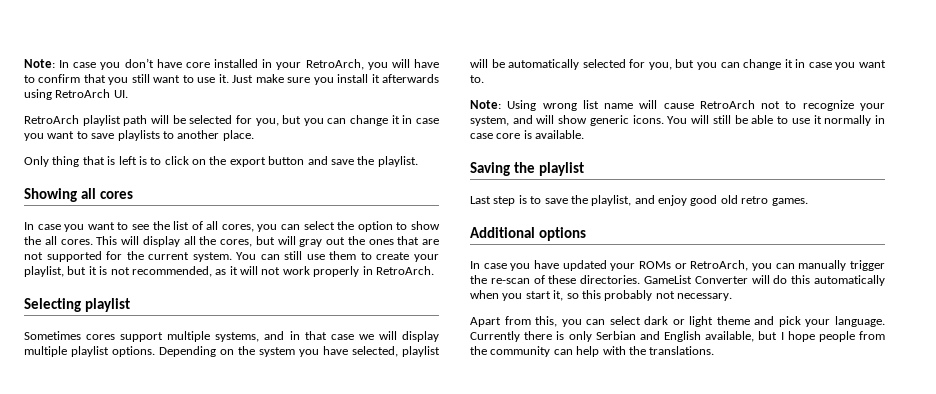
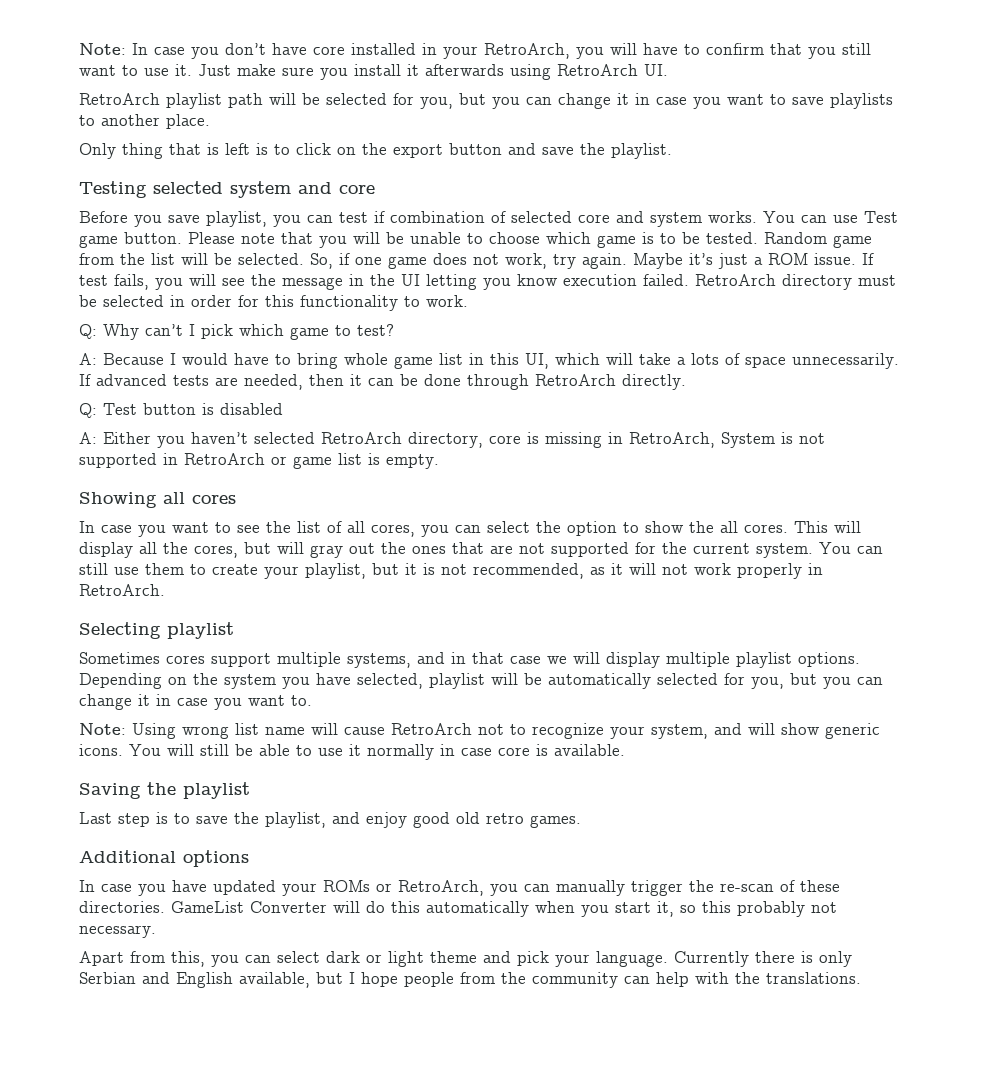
(418, 161) none -> [79,181,375,198] [79,211,898,227] [79,232,872,248] [79,253,874,269] [79,274,896,290] [79,295,468,311] [79,324,394,340] [79,353,899,369] [79,374,686,390] [79,403,283,418] [79,432,825,448] [79,453,439,469] // Testing selected system and core // Before you save playlist, you can test if combination of selected core and system works. You can use Test game button. Please note that you will be unable to choose which game is to be tested. Random game from the list will be selected. So, if one game does not work, try again. Maybe it’s just a ROM issue. If test fails, you will see the message in the UI letting you know execution failed. RetroArch directory must be selected in order for this functionality to work. // Q: Why can’t I pick which game to test? // A: Because I would have to bring whole game list in this UI, which will take a lots of space unnecessarily. If advanced tests are needed, then it can be done through RetroArch directly. // Q: Test button is disabled // A: Either you haven’t selected RetroArch directory, core is missing in RetroArch, System is not supported in RetroArch or game list is empty.

